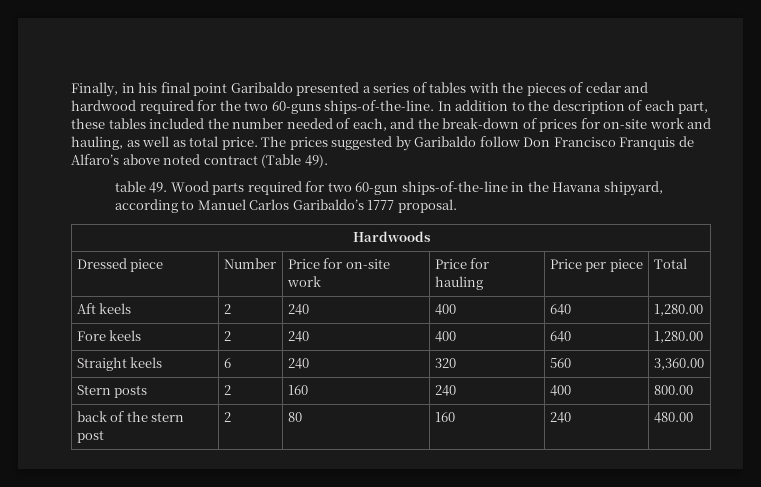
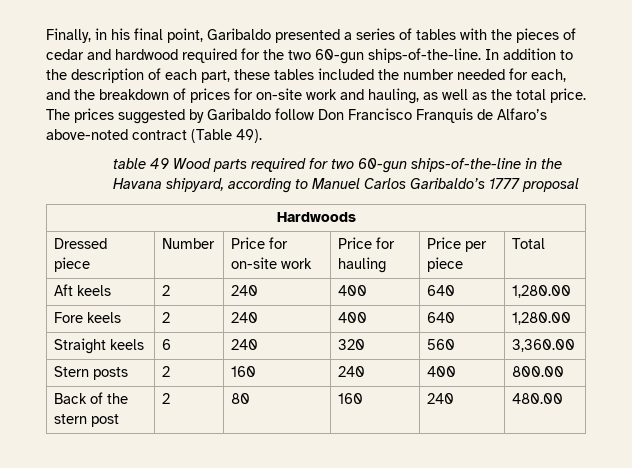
[193,83,228,96] point -> [167,28,203,43] point,
[271,101,321,114] 60-guns -> [315,49,364,64] 60-gun
[336,118,351,129] of -> [509,68,528,80] for
[442,118,520,129] break-down -> [99,89,169,100] breakdown
(186, 143) none -> [491,89,512,100] the
[122,154,201,165] above noted -> [46,129,128,140] above-noted
[149,182,168,193] 49. -> [150,158,170,169] 49
[397,199,457,213] proposal. -> [522,178,580,192] proposal
[76,411,107,422] back -> [54,393,88,404] Back

